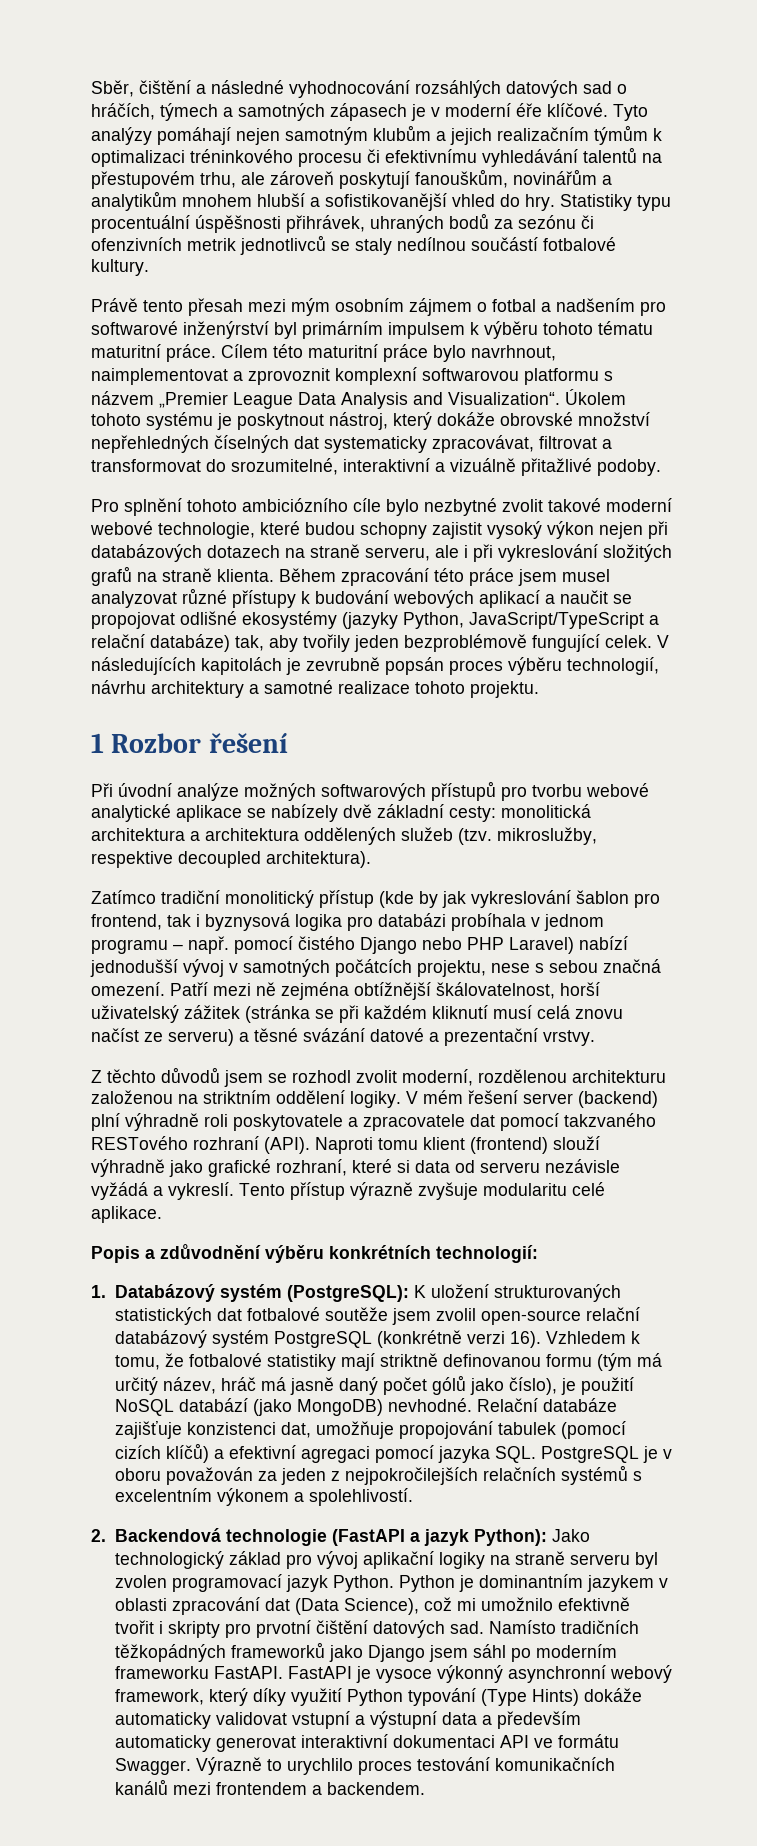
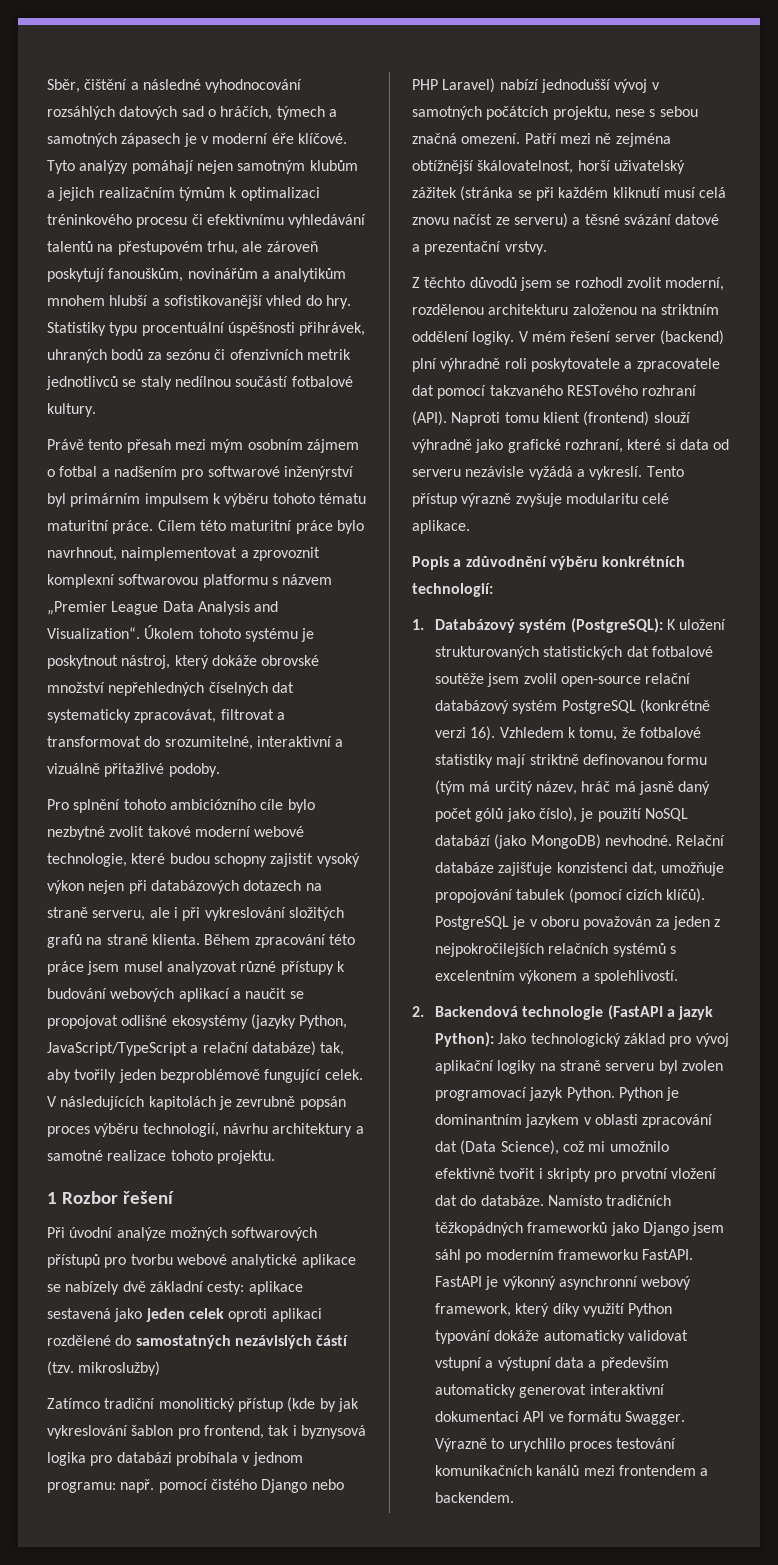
[501,804,591,818] [91,827,597,845] [91,851,371,868] monolitická architektura a architektura oddělených služeb (tzv. mikroslužby, respektive decoupled architektura). -> [248,1281,303,1295] [47,1308,322,1322] [47,1335,349,1349] [47,1361,161,1376] aplikace sestavená jako jeden celek oproti aplikaci rozdělené do samostatných nezávislých částí (tzv. mikroslužby)
[91,939,183,954] programu – -> [47,1482,116,1493] programu:
[165,1443,536,1463] klíčů) a efektivní agregaci pomocí jazyka SQL. -> [666,888,706,903] klíčů).
[315,1620,484,1638] čištění datových sad. -> [670,1168,717,1179] [434,1195,544,1206] vložení dat do databáze.
[375,1669,432,1683] vysoce -> (499, 1283) none
[480,1689,579,1706] (Type Hints) -> (491, 1337) none

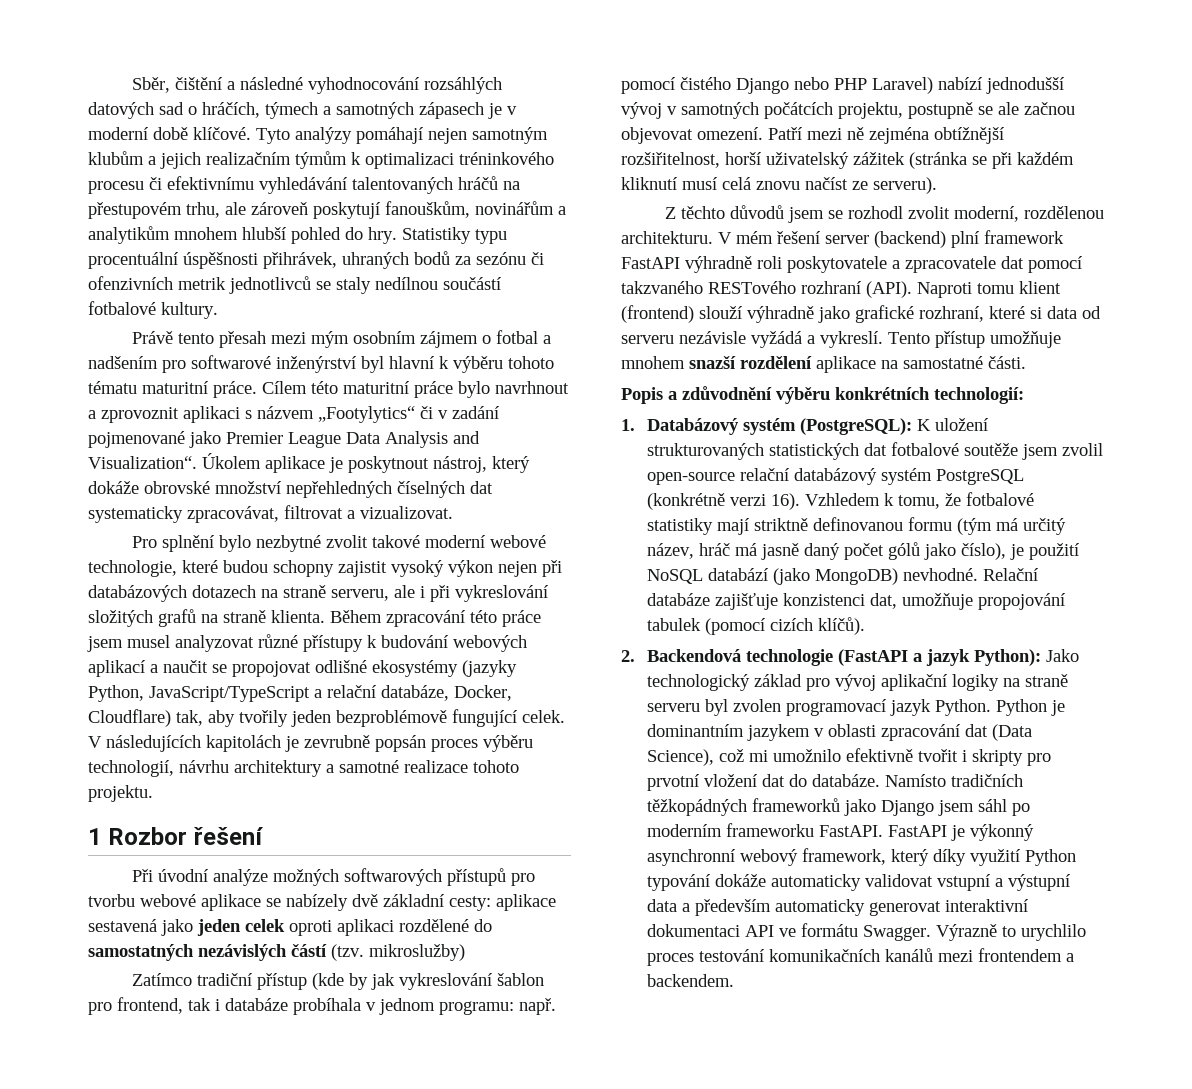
[271,133,294,144] éře -> [153,127,188,140] době
[47,241,93,252] talentů -> [352,176,498,194] talentovaných hráčů
[151,295,302,309] a sofistikovanější vhled -> [291,227,341,244] pohled
[70,493,209,507] primárním impulsem -> [389,356,434,369] hlavní
[47,547,320,561] [47,574,333,588] [47,601,107,615] navrhnout, naimplementovat a zprovoznit komplexní softwarovou platformu s názvem „Premier -> [495,381,569,394] [88,406,499,423] [88,431,283,448] navrhnout a zprovoznit aplikaci s názvem „Footylytics“ či v zadání pojmenované jako Premier
[198,628,298,642] tohoto systému -> [265,456,325,473] aplikace
[47,736,344,750] [47,763,220,777] transformovat do srozumitelné, interaktivní a vizuálně přitažlivé podoby. -> [360,506,453,519] vizualizovat.
[123,799,284,810] tohoto ambiciózního cíle -> (214, 543) none
[251,1041,316,1056] databáze) -> [381,685,512,701] [88,709,171,727] databáze, Docker, Cloudflare)
[231,1254,298,1268] analytické -> (196, 900) none
[158,1398,235,1412] monolitický -> (252, 979) none
[300,1425,366,1439] [47,1452,172,1466] byznysová logika pro databázi -> [225,998,288,1011] databáze
[614,106,698,117] [412,133,457,144] nese s sebou značná -> [908,102,1075,119] [621,127,693,144] postupně se ale začnou objevovat
[477,160,574,174] škálovatelnost, -> [621,152,720,168] rozšiřitelnost,
[513,213,720,228] [412,241,547,255] serveru) a těsné svázání datové a prezentační vrstvy. -> [873,177,937,194] serveru).
[488,304,720,315] [412,331,515,345] architekturu založenou na striktním oddělení logiky. -> [621,231,713,244] architekturu.
(437, 365) none -> [984,230,1064,244] [621,257,680,269] framework FastAPI
[461,493,670,507] [412,520,470,534] výrazně zvyšuje modularitu celé aplikace. -> [990,331,1061,348] [621,356,1026,373] umožňuje mnohem snazší rozdělení aplikace na samostatné části.
[434,916,721,930] [434,943,676,957] [434,970,678,984] PostgreSQL je v oboru považován za jeden z nejpokročilejších relačních systémů s excelentním výkonem a spolehlivostí. -> (866, 626) none

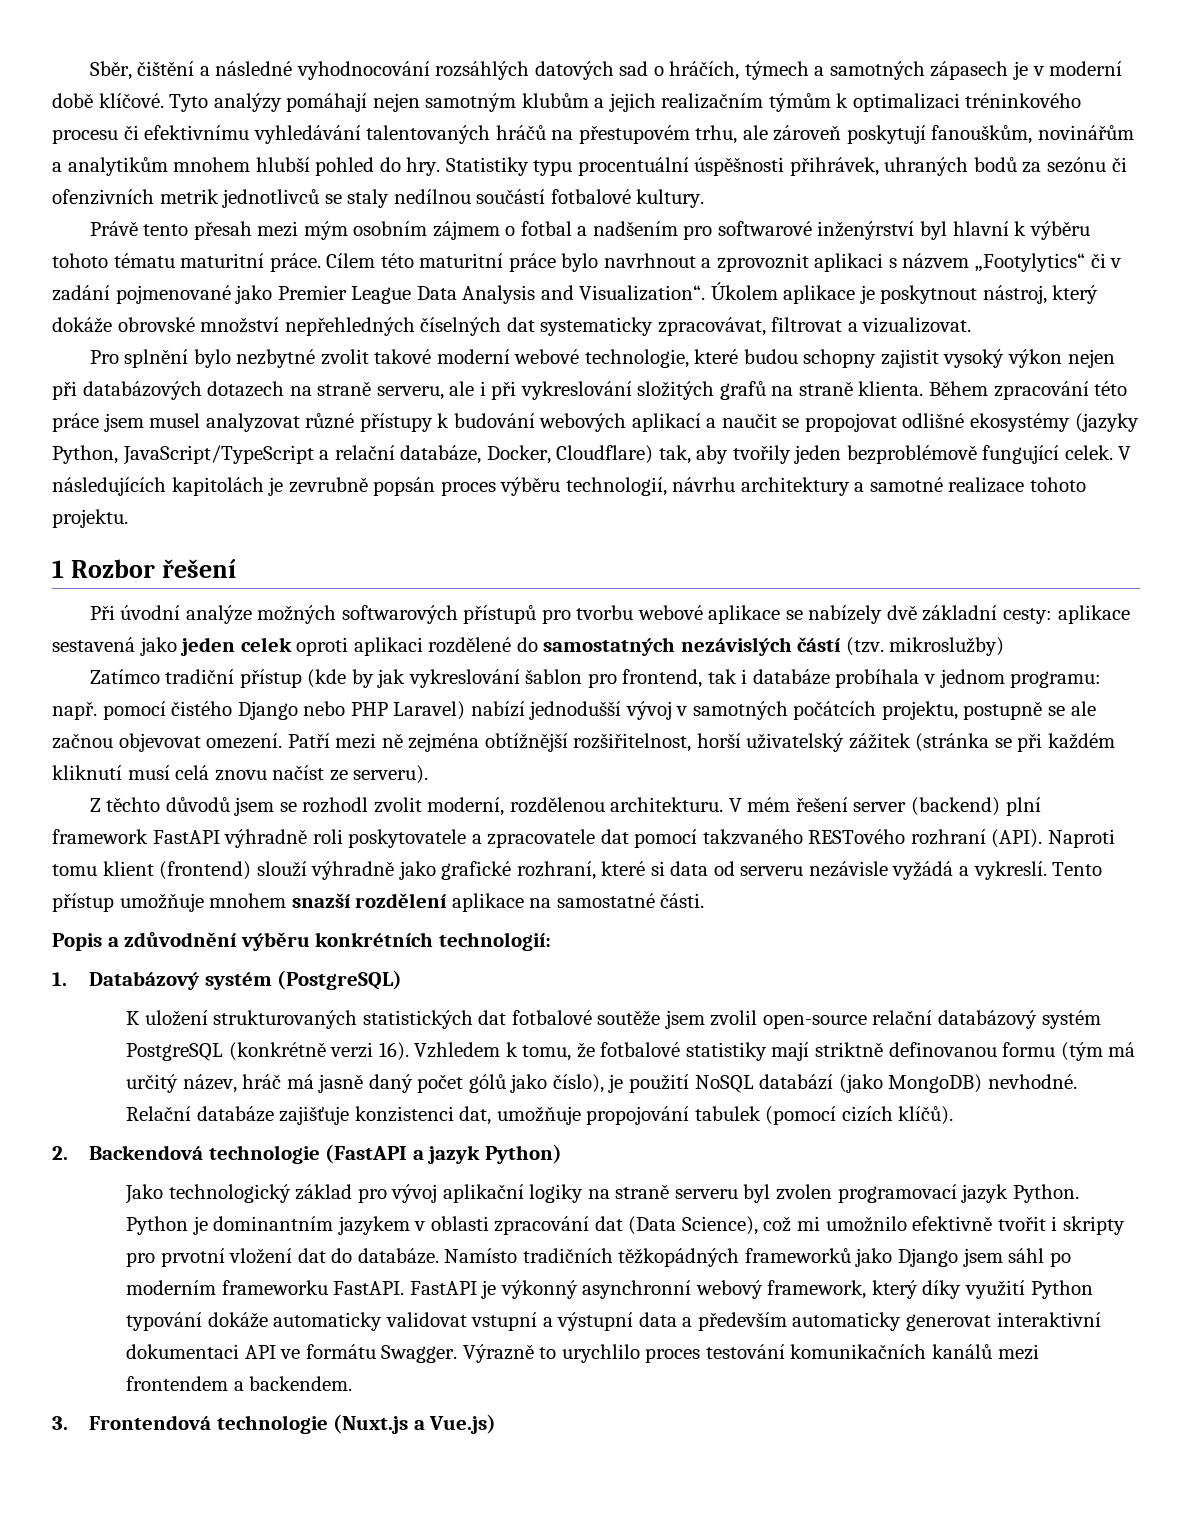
[800,418,913,435] (PostgreSQL): -> [277,970,403,990] (PostgreSQL) //
[974,649,1042,666] Python): -> [484,1144,562,1164] Python) //
(735, 980) none -> [52,1414,497,1434] // 3. Frontendová technologie (Nuxt.js a Vue.js)

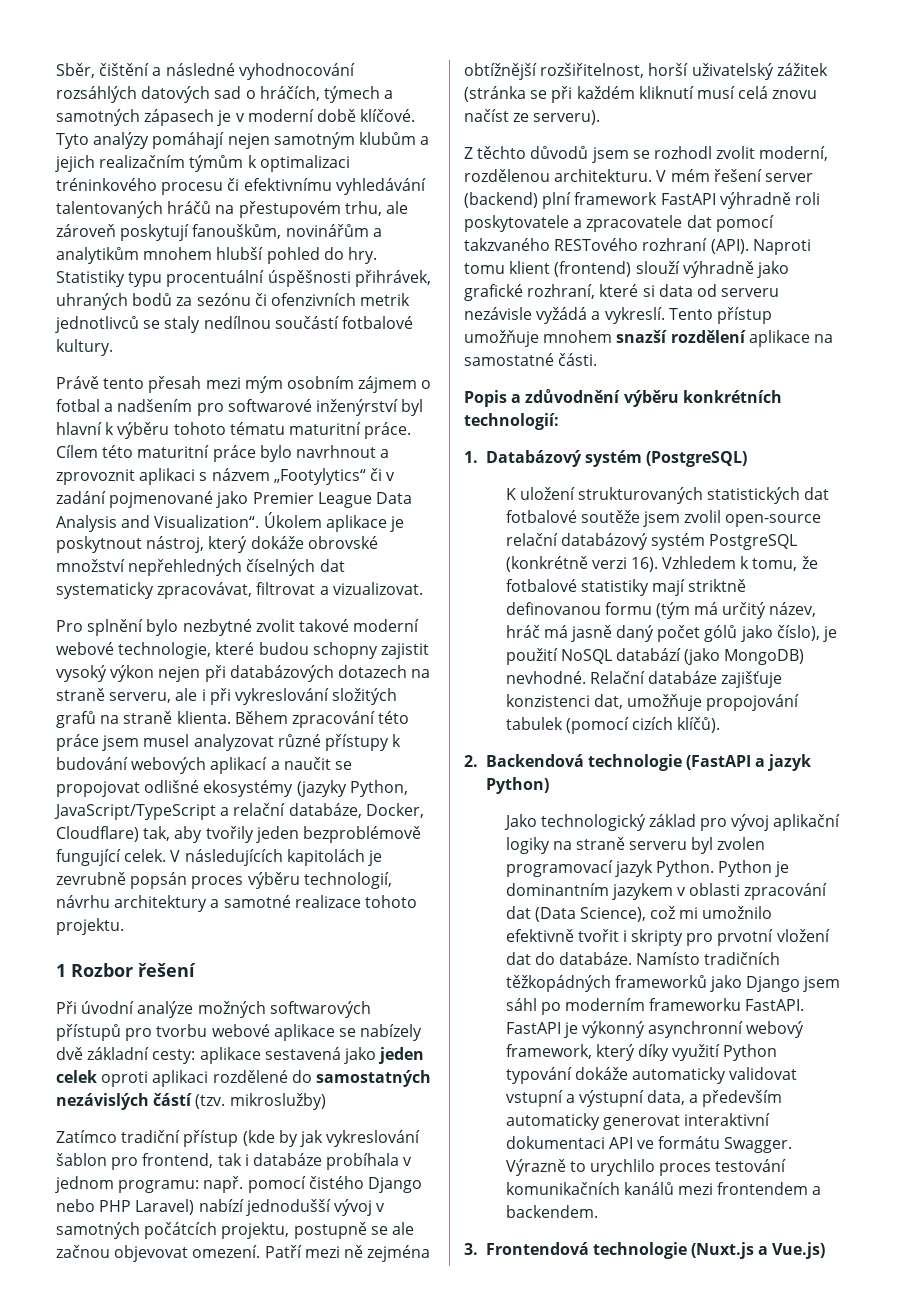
[638,1312,677,1327] data -> [647,1090,686,1105] data,

